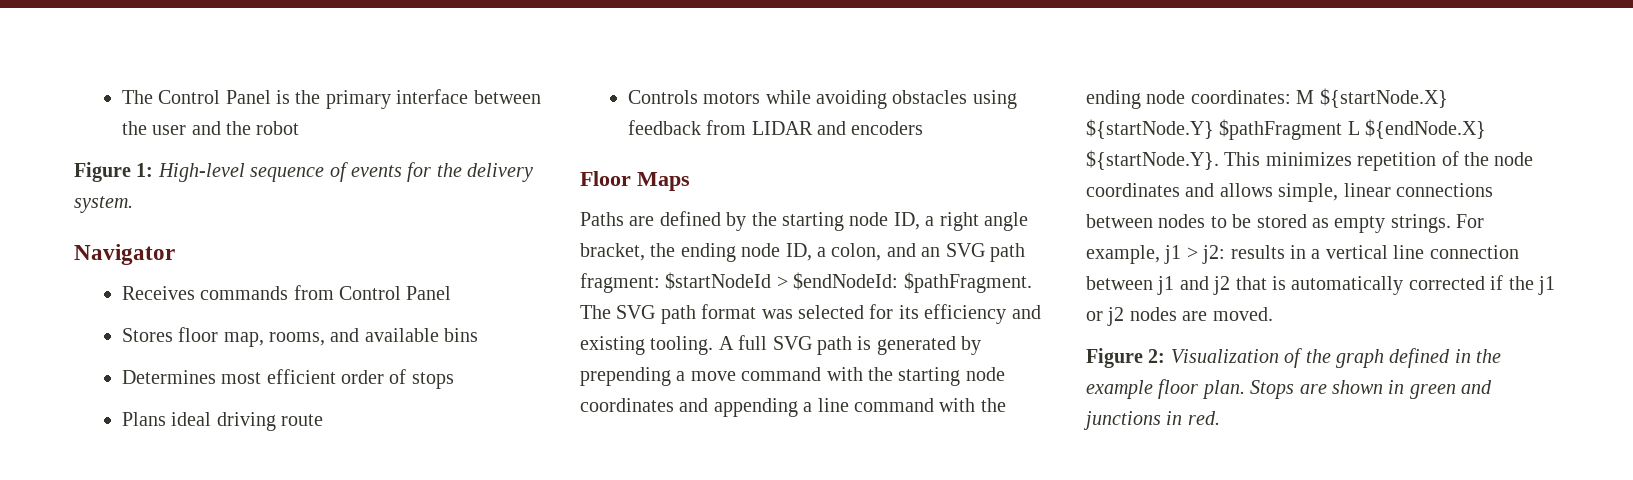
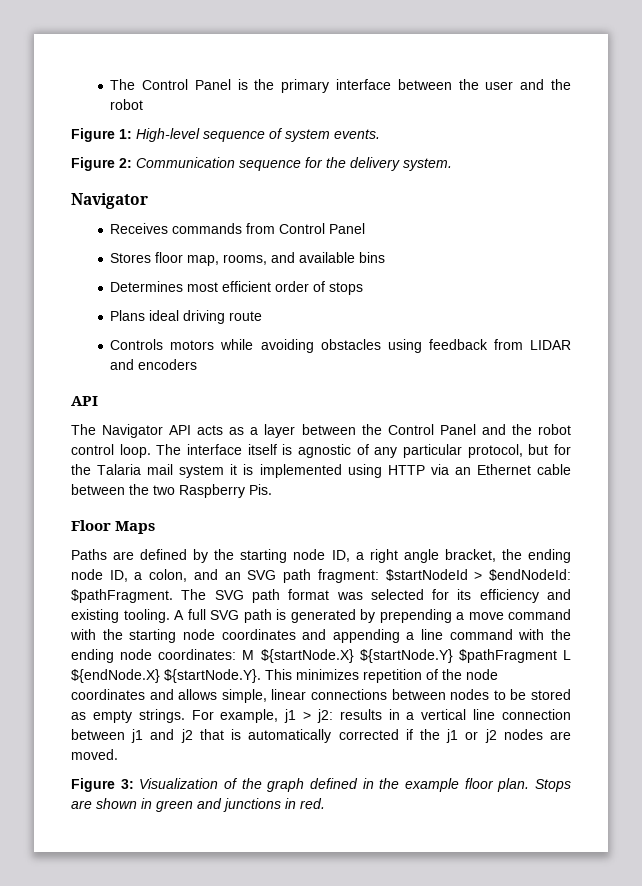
[351,165,402,177] events -> [285,129,380,142] [71,157,301,171] system events. // Figure 2: Communication sequence
(924, 128) none -> [71,396,98,406] [71,424,571,438] [71,444,572,458] [71,464,571,478] [71,484,272,498] // API // The Navigator API acts as a layer between the Control Panel and the robot control loop. The interface itself is agnostic of any particular protocol, but for the Talaria mail system it is implemented using HTTP via an Ethernet cable between the two Raspberry Pis.
[1148,349,1166,363] 2: -> [120,779,134,789] 3:

